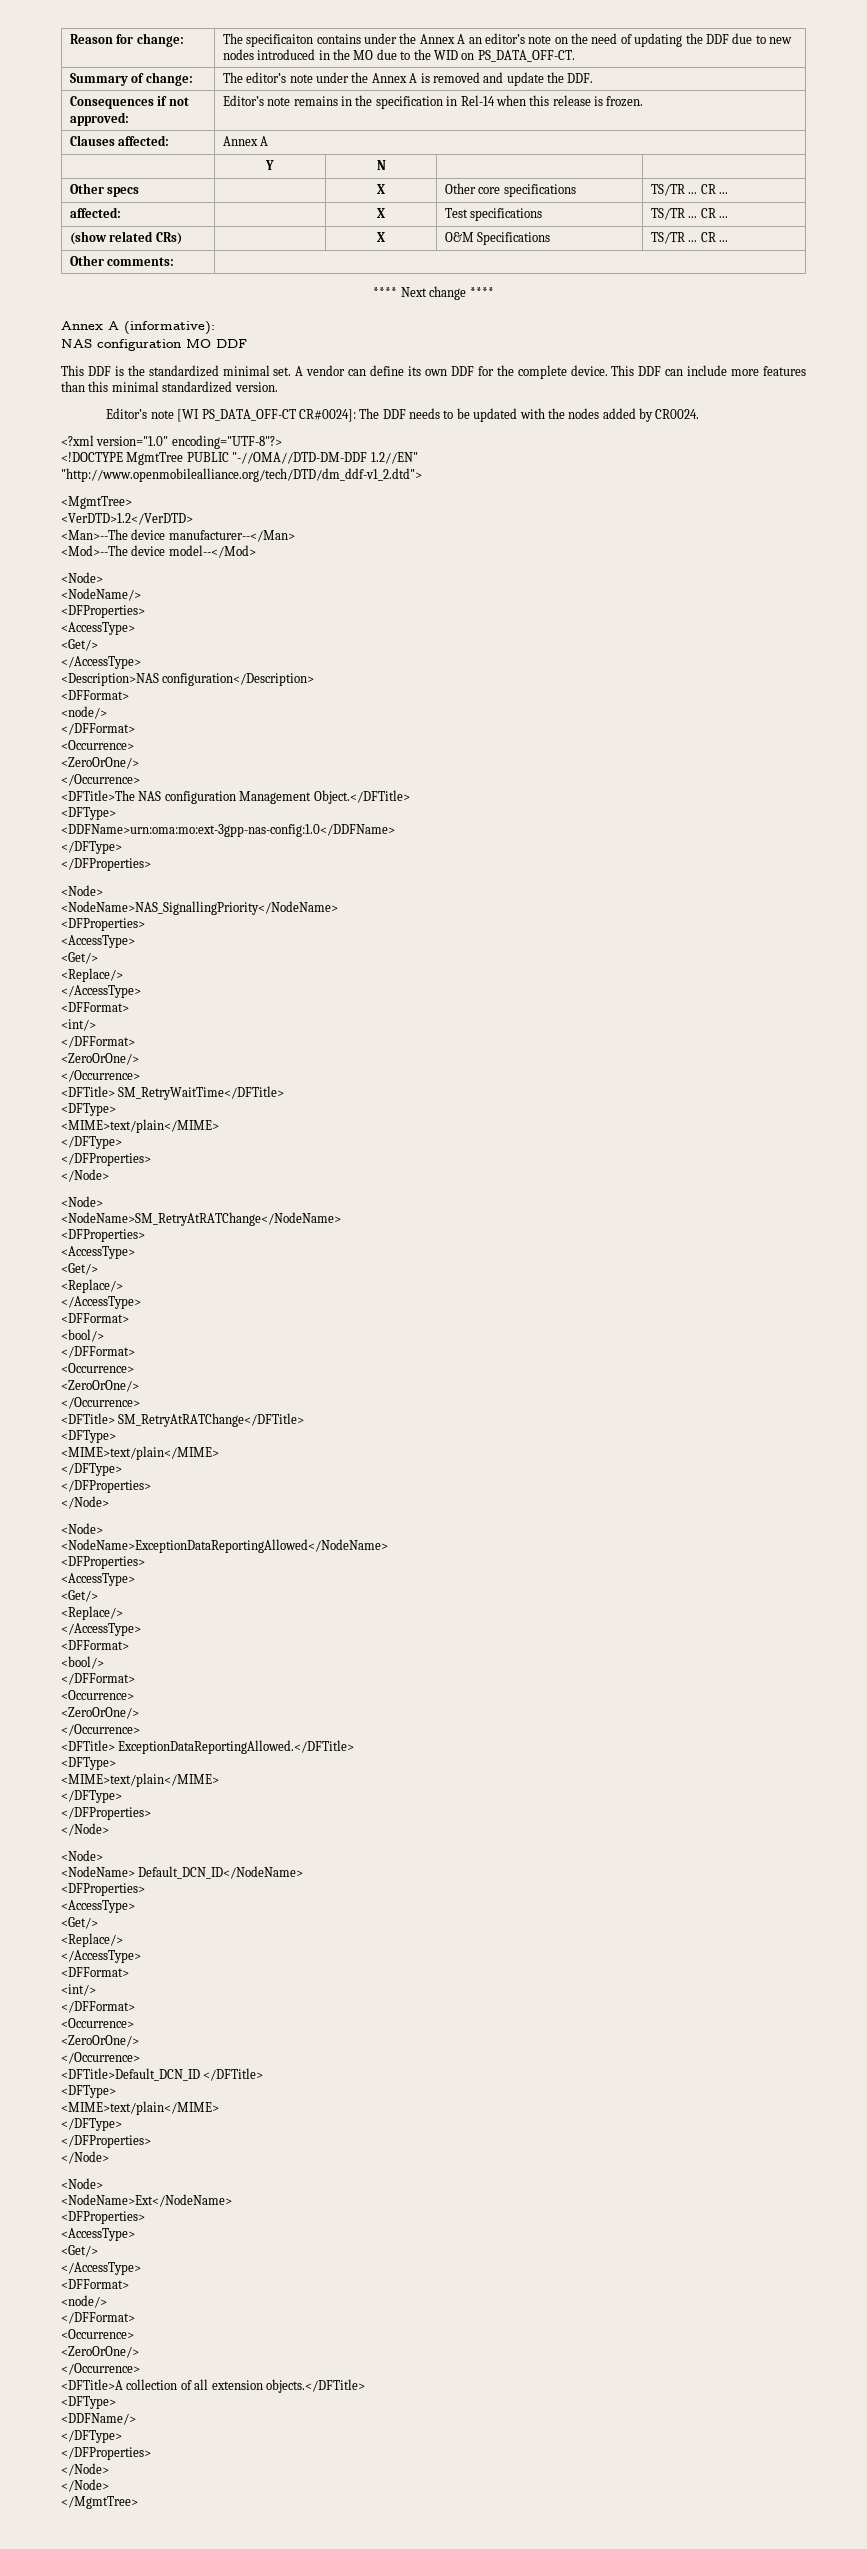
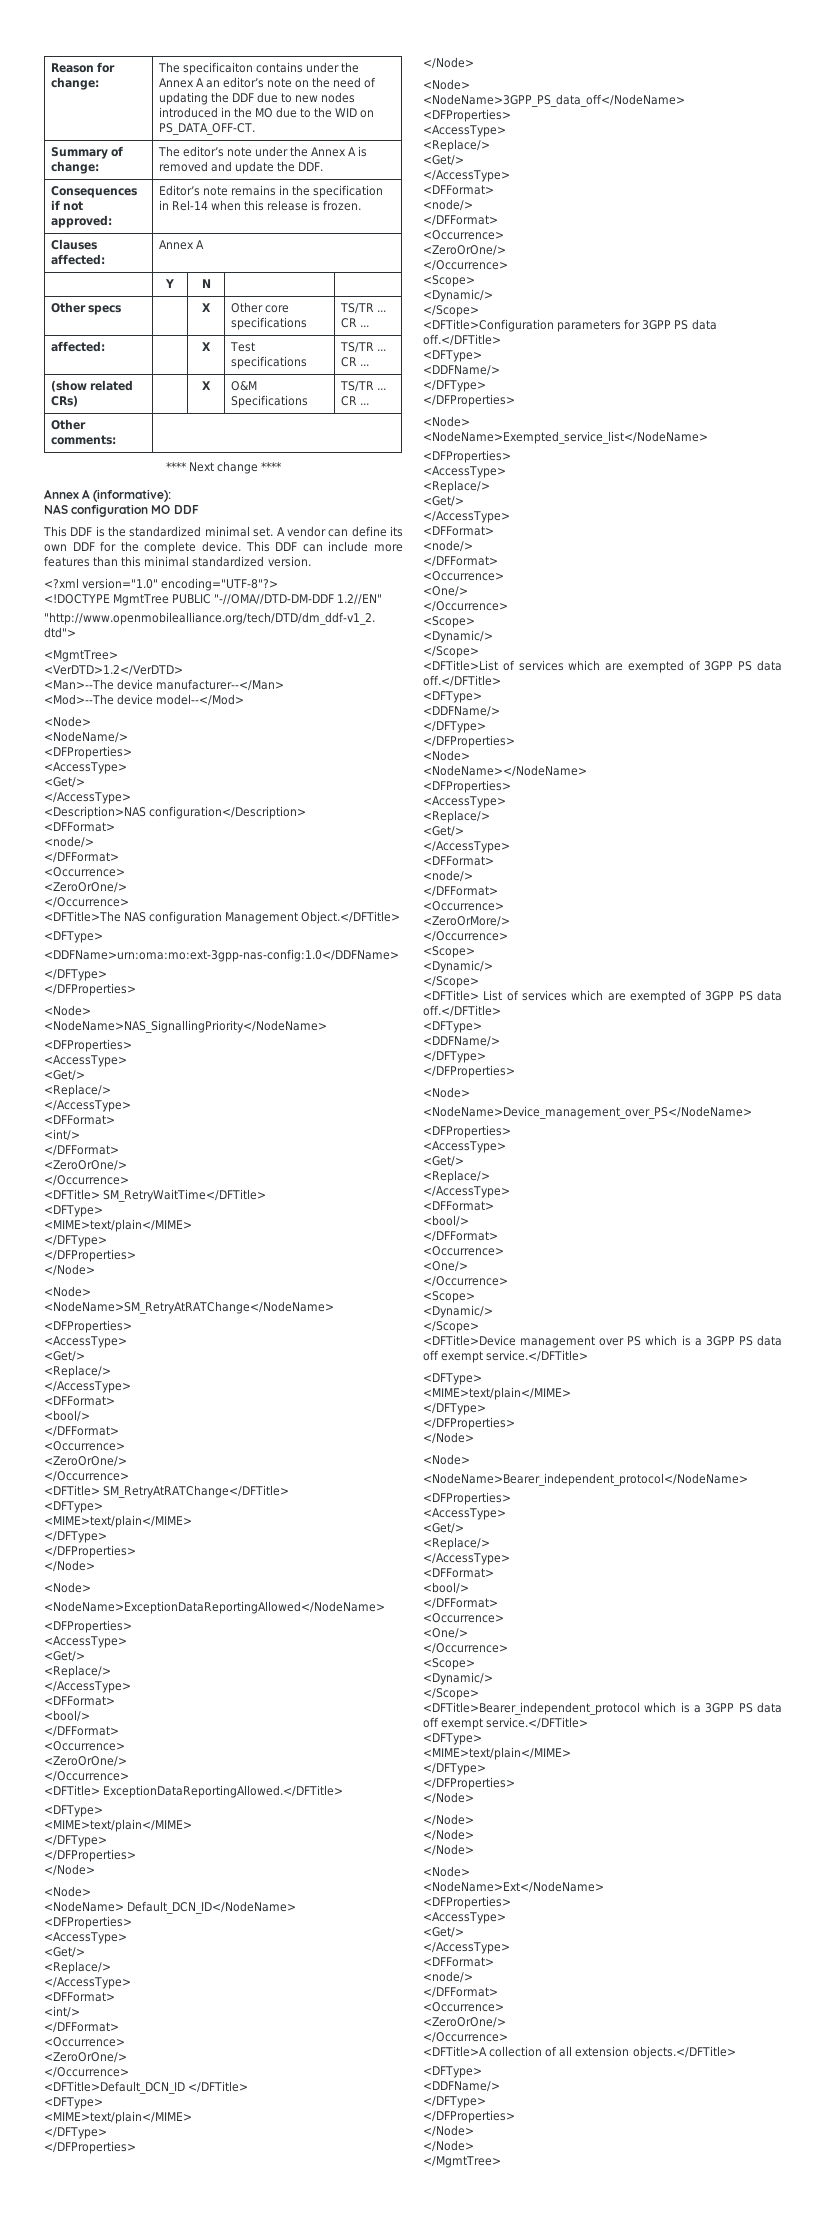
[106,408,700,422] // Editor’s note [WI PS_DATA_OFF-CT CR#0024]: The DDF needs to be updated with the nodes added by CR0024. -> (311, 561) none
(103, 2183) none -> [423,94,685,107] [423,109,511,122] [423,125,506,137] [423,139,490,152] [423,155,464,166] [423,170,510,182] [423,185,494,195] [423,199,473,211] [423,215,498,226] [423,230,504,240] [423,245,506,256] [423,260,508,271] [423,275,475,287] [423,289,493,302] [423,305,479,317] [423,319,717,332] [423,334,501,346] [423,350,482,362] [423,365,500,376] [423,380,486,392] [423,394,515,407] [423,416,470,427] [423,431,708,444] [423,450,511,463] [423,466,506,478] [423,480,490,493] [423,496,464,507] [423,511,510,523] [423,526,494,536] [423,540,473,552] [423,556,498,567] [423,571,504,581] [423,586,468,597] [423,601,508,612] [423,616,475,628] [423,630,493,643] [423,646,479,658] [423,660,782,673] [423,675,501,687] [423,691,482,703] [423,706,500,717] [423,721,486,733] [423,735,515,748] [423,750,470,761] [423,765,587,777] [423,780,511,793] [423,796,506,808] [423,810,490,823] [423,826,464,837] [423,841,510,853] [423,856,494,866] [423,870,473,882] [423,886,498,897] [423,901,504,911] [423,916,510,927] [423,931,508,942] [423,946,475,958] [423,960,493,973] [423,976,479,988] [423,990,782,1003] [423,1005,501,1017] [423,1021,482,1033] [423,1036,500,1047] [423,1051,486,1063] [423,1065,515,1078] [423,1087,470,1098] [423,1106,752,1119] [423,1125,511,1138] [423,1141,506,1153] [423,1156,464,1167] [423,1170,490,1183] [423,1186,510,1198] [423,1201,494,1211] [423,1215,469,1227] [423,1231,498,1242] [423,1246,504,1256] [423,1261,468,1272] [423,1276,508,1287] [423,1291,475,1303] [423,1305,493,1318] [423,1321,479,1333] [423,1335,782,1348] [423,1350,589,1363] [423,1373,482,1385] [423,1387,571,1400] [423,1403,486,1415] [423,1417,515,1430] [423,1432,474,1444] [423,1454,470,1465] [423,1473,748,1486] [423,1492,511,1505] [423,1508,506,1520] [423,1523,464,1534] [423,1537,490,1550] [423,1553,510,1565] [423,1568,494,1578] [423,1582,469,1594] [423,1598,498,1609] [423,1613,504,1623] [423,1628,468,1639] [423,1643,508,1654] [423,1658,475,1670] [423,1672,493,1685] [423,1688,479,1700] [423,1702,782,1715] [423,1717,589,1730] [423,1733,482,1745] [423,1747,571,1760] [423,1763,486,1775] [423,1777,515,1790] [423,1792,474,1804] [423,1814,474,1826] [423,1829,474,1841] [423,1844,474,1856] [423,1866,470,1877] // <NodeName>3GPP_PS_data_off</NodeName> // <DFProperties> // <AccessType> // <Replace/> // <Get/> // </AccessType> // <DFFormat> // <node/> // </DFFormat> // <Occurrence> // <ZeroOrOne/> // </Occurrence> // <Scope> // <Dynamic/> // </Scope> // <DFTitle>Configuration parameters for 3GPP PS data off.</DFTitle> // <DFType> // <DDFName/> // </DFType> // </DFProperties> // <Node> // <NodeName>Exempted_service_list</NodeName> // <DFProperties> // <AccessType> // <Replace/> // <Get/> // </AccessType> // <DFFormat> // <node/> // </DFFormat> // <Occurrence> // <One/> // </Occurrence> // <Scope> // <Dynamic/> // </Scope> // <DFTitle>List of services which are exempted of 3GPP PS data off.</DFTitle> // <DFType> // <DDFName/> // </DFType> // </DFProperties> // <Node> // <NodeName></NodeName> // <DFProperties> // <AccessType> // <Replace/> // <Get/> // </AccessType> // <DFFormat> // <node/> // </DFFormat> // <Occurrence> // <ZeroOrMore/> // </Occurrence> // <Scope> // <Dynamic/> // </Scope> // <DFTitle> List of services which are exempted of 3GPP PS data off.</DFTitle> // <DFType> // <DDFName/> // </DFType> // </DFProperties> // <Node> // <NodeName>Device_management_over_PS</NodeName> // <DFProperties> // <AccessType> // <Get/> // <Replace/> // </AccessType> // <DFFormat> // <bool/> // </DFFormat> // <Occurrence> // <One/> // </Occurrence> // <Scope> // <Dynamic/> // </Scope> // <DFTitle>Device management over PS which is a 3GPP PS data off exempt service.</DFTitle> // <DFType> // <MIME>text/plain</MIME> // </DFType> // </DFProperties> // </Node> // <Node> // <NodeName>Bearer_independent_protocol</NodeName> // <DFProperties> // <AccessType> // <Get/> // <Replace/> // </AccessType> // <DFFormat> // <bool/> // </DFFormat> // <Occurrence> // <One/> // </Occurrence> // <Scope> // <Dynamic/> // </Scope> // <DFTitle>Bearer_independent_protocol which is a 3GPP PS data off exempt service.</DFTitle> // <DFType> // <MIME>text/plain</MIME> // </DFType> // </DFProperties> // </Node> // </Node> // </Node> // </Node> // <Node>

